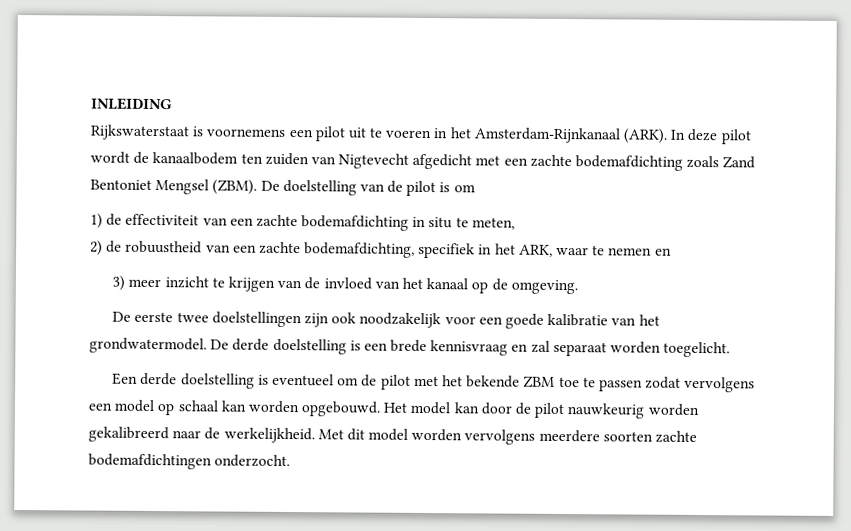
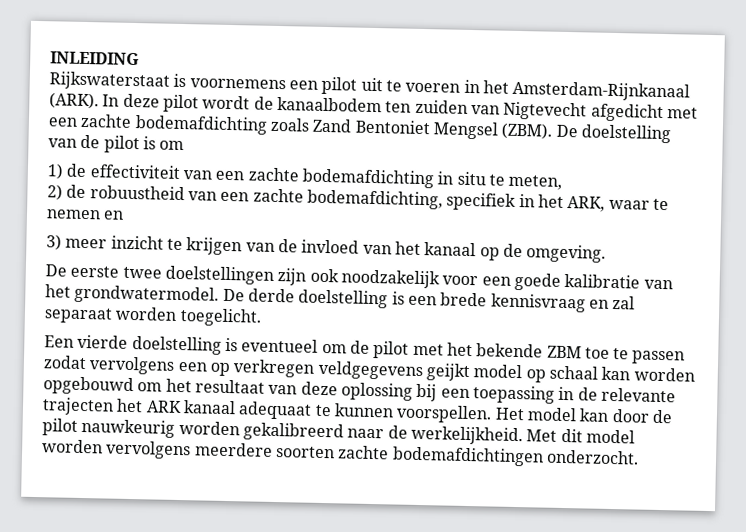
[140,372,178,386] derde -> [77,334,129,349] vierde
(112, 406) none -> [209,359,470,382] op verkregen veldgegevens geijkt
[301,401,382,417] opgebouwd. -> [43,376,676,404] [42,397,493,424] opgebouwd om het resultaat van deze oplossing bij een toepassing in de relevante trajecten het ARK kanaal adequaat te kunnen voorspellen.

